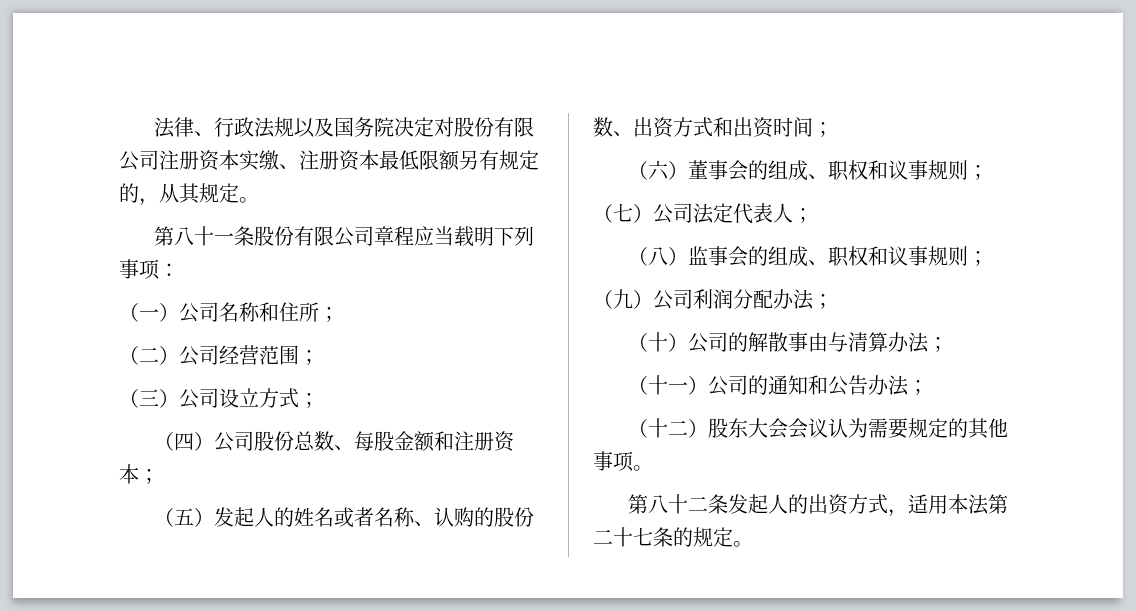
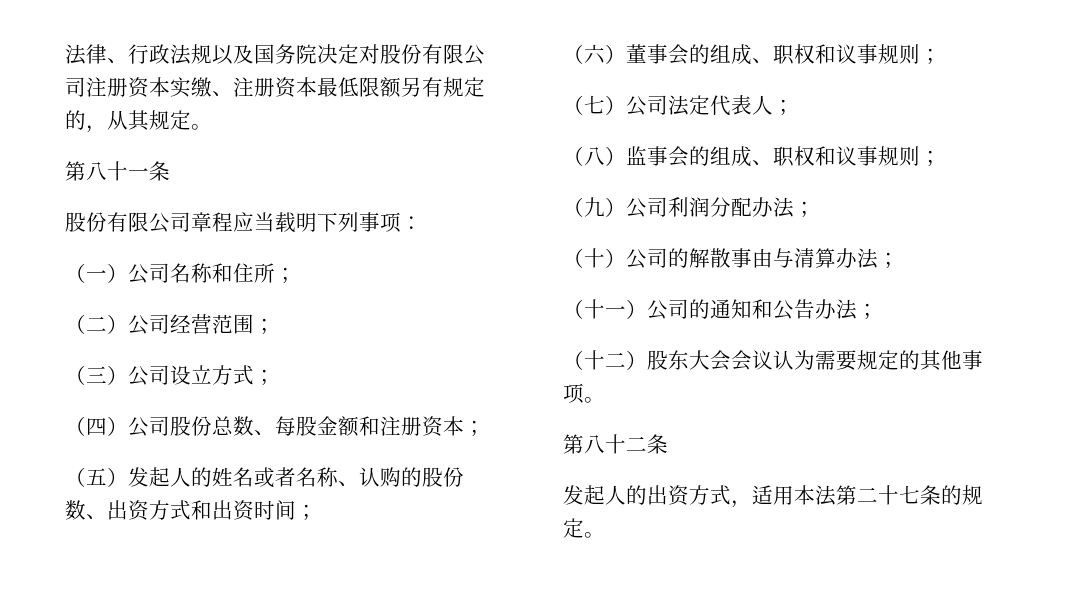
(254, 236) none -> (170, 171) //
(728, 504) none -> (668, 444) //

